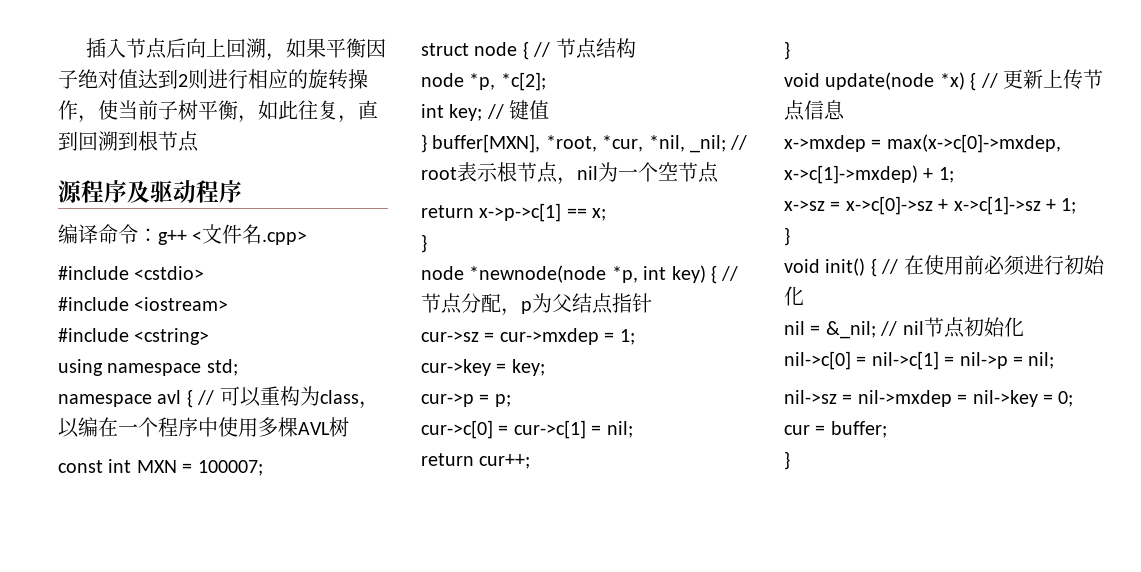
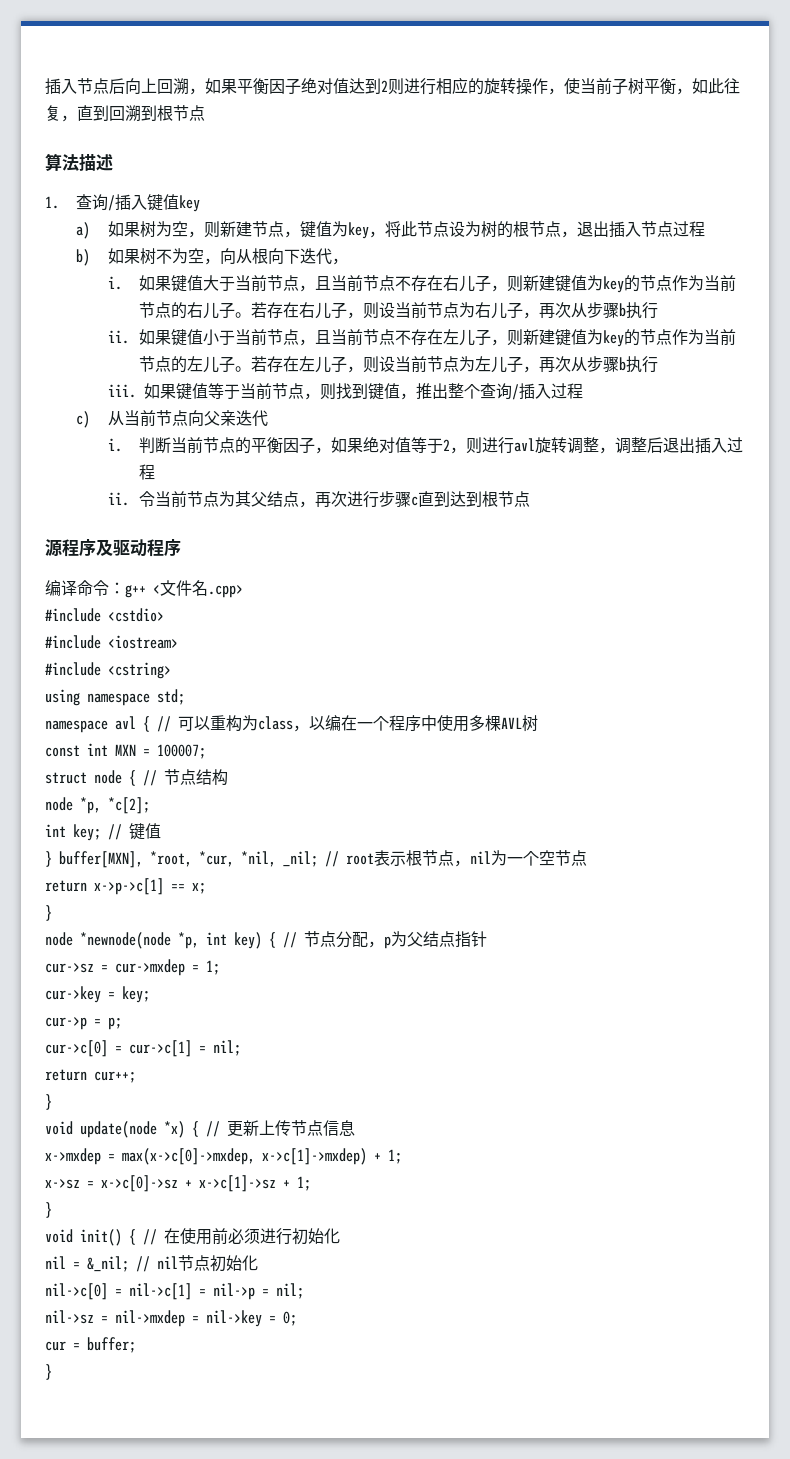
(199, 141) none -> [45,153,113,171] [45,194,201,212] [76,221,705,239] [76,248,348,266] [107,275,737,293] [139,302,659,319] [107,329,737,347] [139,356,659,373] [107,383,583,400] [76,410,268,428] [107,437,744,454] [139,464,156,480] [107,491,531,508] // 算法描述 // 1.查询/插入键值key // a)如果树为空，则新建节点，键值为key，将此节点设为树的根节点，退出插入节点过程 // b)如果树不为空，向从根向下迭代， // i.如果键值大于当前节点，且当前节点不存在右儿子，则新建键值为key的节点作为当前节点的右儿子。若存在右儿子，则设当前节点为右儿子，再次从步骤b执行 // ii.如果键值小于当前节点，且当前节点不存在左儿子，则新建键值为key的节点作为当前节点的左儿子。若存在左儿子，则设当前节点为左儿子，再次从步骤b执行 // iii.如果键值等于当前节点，则找到键值，推出整个查询/插入过程 // c)从当前节点向父亲迭代 // i.判断当前节点的平衡因子，如果绝对值等于2，则进行avl旋转调整，调整后退出插入过程 // ii.令当前节点为其父结点，再次进行步骤c直到达到根节点

